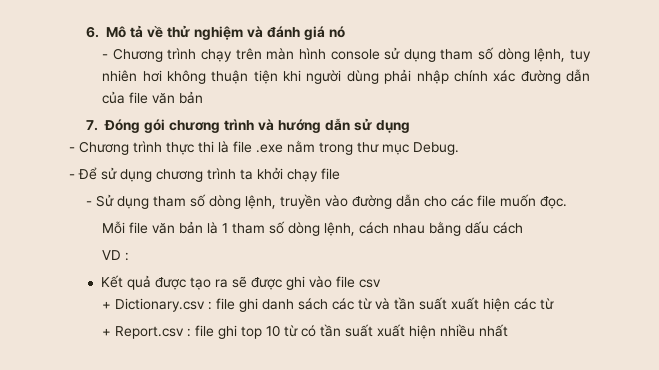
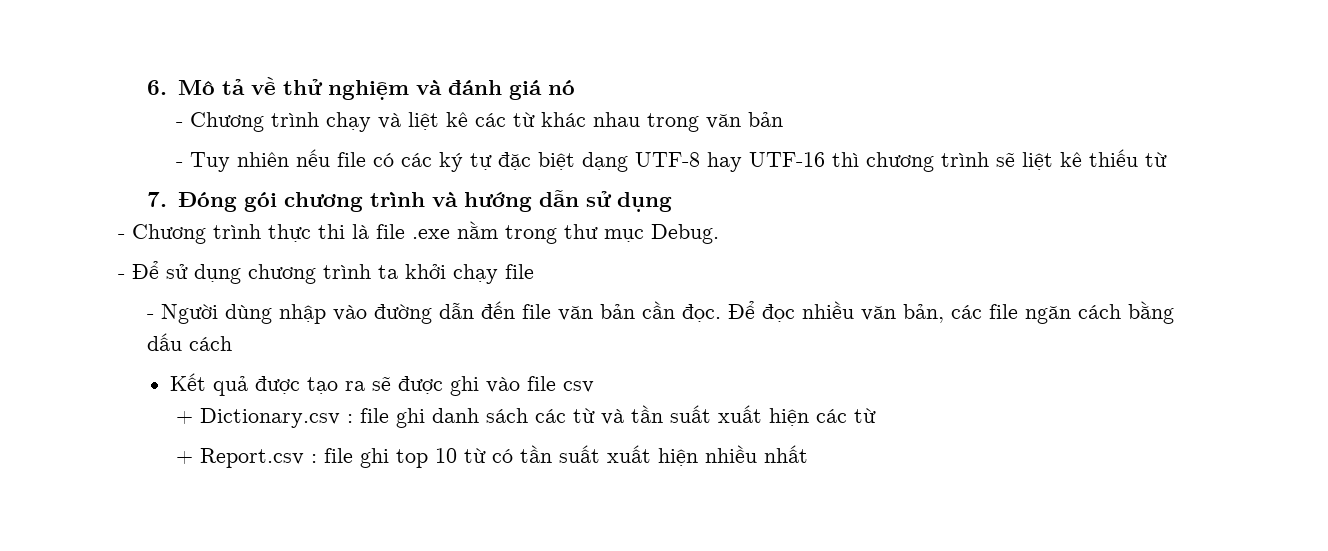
[235,47,591,62] [102,69,591,84] [102,91,204,104] trên màn hình console sử dụng tham số dòng lệnh, tuy nhiên hơi không thuận tiện khi người dùng phải nhập chính xác đường dẫn của file văn bản -> [377,112,783,132] [175,149,1167,172] và liệt kê các từ khác nhau trong văn bản // - Tuy nhiên nếu file có các ký tự đặc biệt dạng UTF-8 hay UTF-16 thì chương trình sẽ liệt kê thiếu từ
[95,194,567,209] [102,221,426,236] Sử dụng tham số dòng lệnh, truyền vào đường dẫn cho các file muốn đọc. // Mỗi file văn bản là 1 tham số dòng lệnh, cách nhau -> [160,301,1121,324] Người dùng nhập vào đường dẫn đến file văn bản cần đọc. Để đọc nhiều văn bản, các file ngăn cách
[102,250,130,261] // VD : -> (232, 343) none

